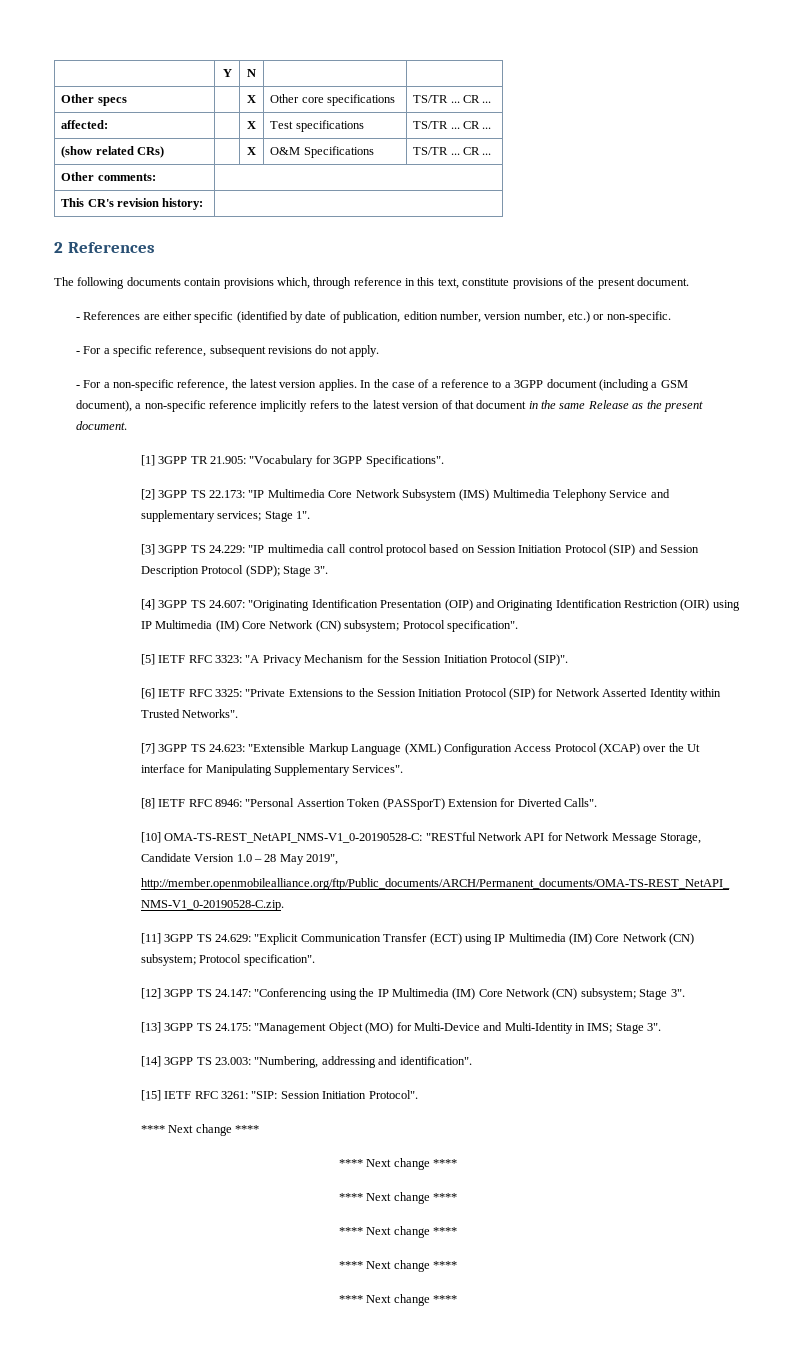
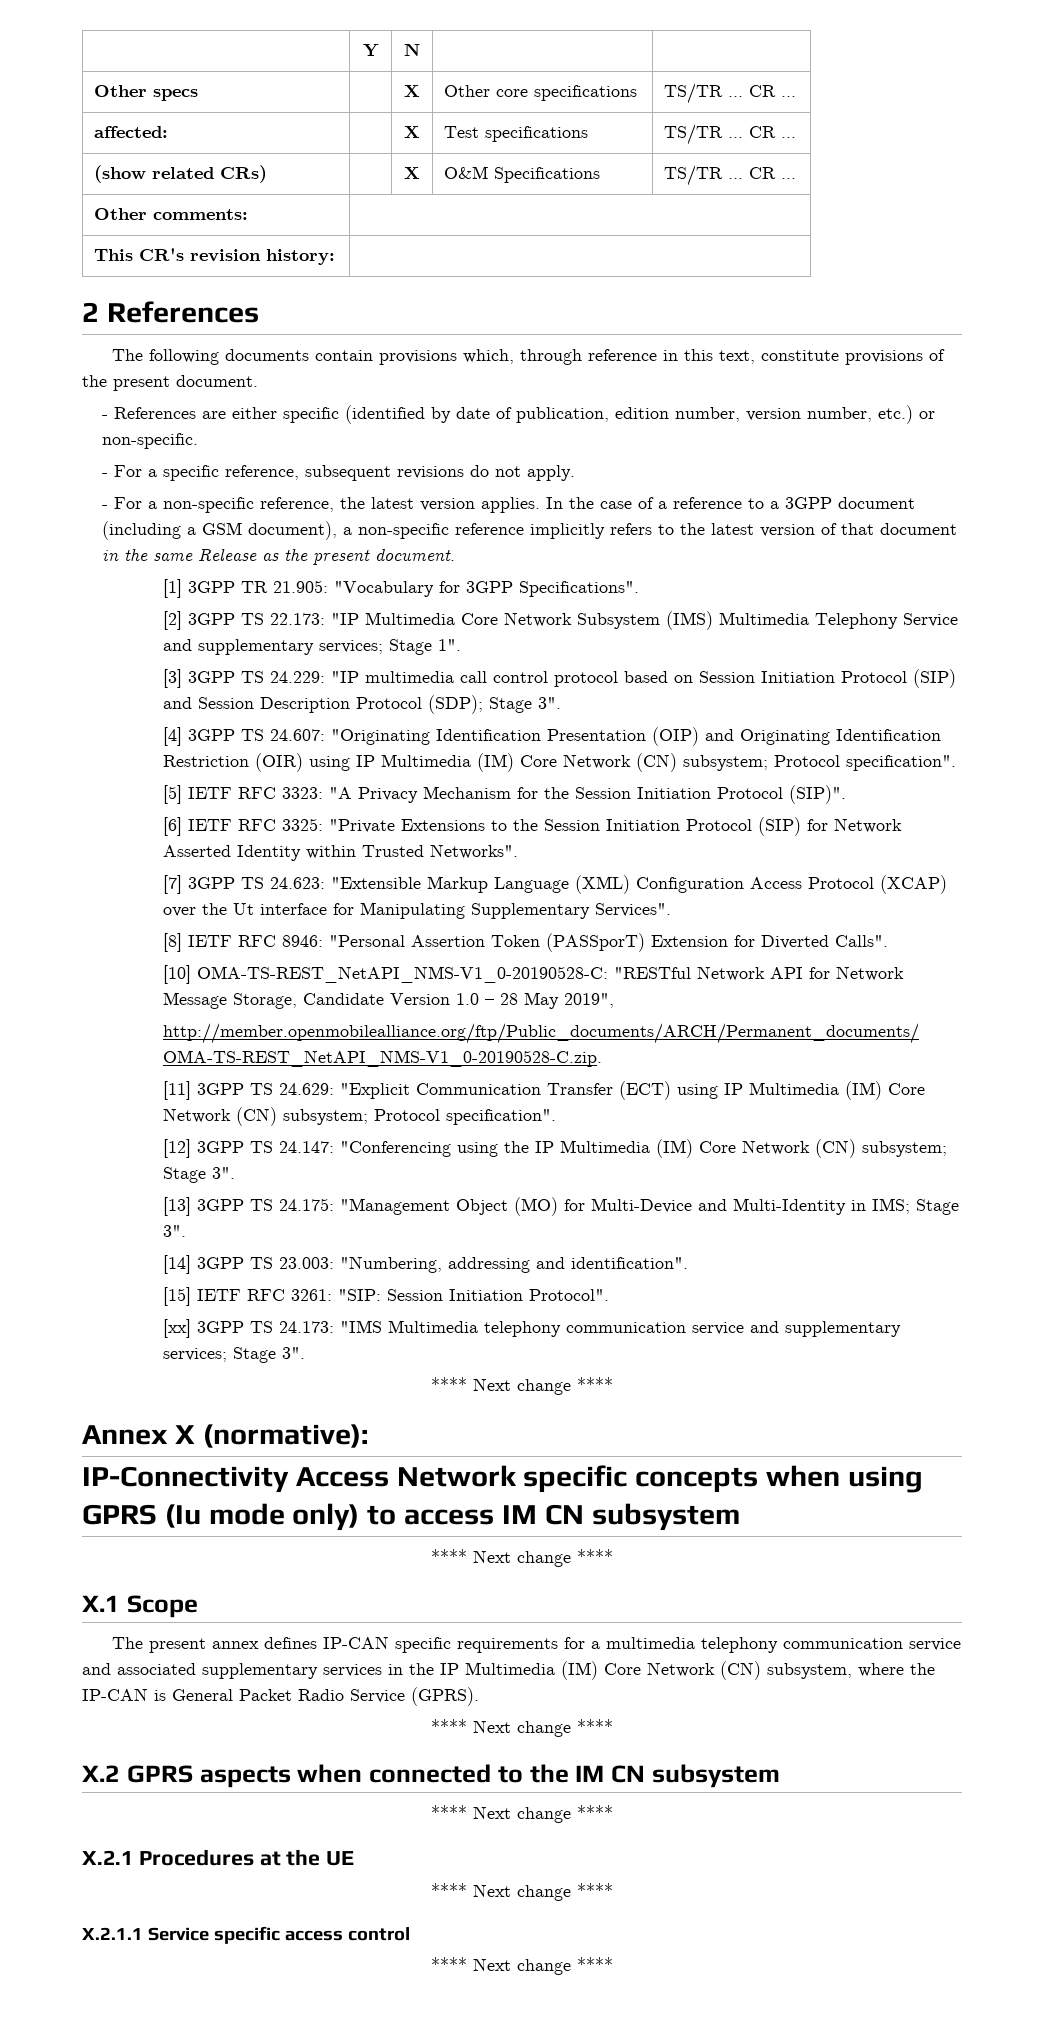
[140,1124,260,1136] [338,1158,458,1170] [338,1192,458,1204] [338,1226,458,1238] [338,1260,458,1272] **** Next change **** // **** Next change **** // **** Next change **** // **** Next change **** // **** Next change **** -> [162,1319,901,1338] [162,1347,305,1363] [431,1377,613,1395] [82,1424,368,1448] [82,1465,923,1493] [82,1503,740,1531] [431,1549,613,1567] [82,1595,198,1618] [111,1636,961,1653] [82,1661,935,1680] [82,1687,479,1706] [431,1719,613,1737] [82,1764,780,1788] [431,1805,613,1823] [82,1849,355,1866] [431,1883,613,1901] [82,1926,410,1944] [xx] 3GPP TS 24.173: "IMS Multimedia telephony communication service and supplementary services; Stage 3". // **** Next change **** // Annex X (normative): // IP-Connectivity Access Network specific concepts when using GPRS (Iu mode only) to access IM CN subsystem // **** Next change **** // X.1 Scope // The present annex defines IP-CAN specific requirements for a multimedia telephony communication service and associated supplementary services in the IP Multimedia (IM) Core Network (CN) subsystem, where the IP-CAN is General Packet Radio Service (GPRS). // **** Next change **** // X.2 GPRS aspects when connected to the IM CN subsystem // **** Next change **** // X.2.1 Procedures at the UE // **** Next change **** // X.2.1.1 Service specific access control

